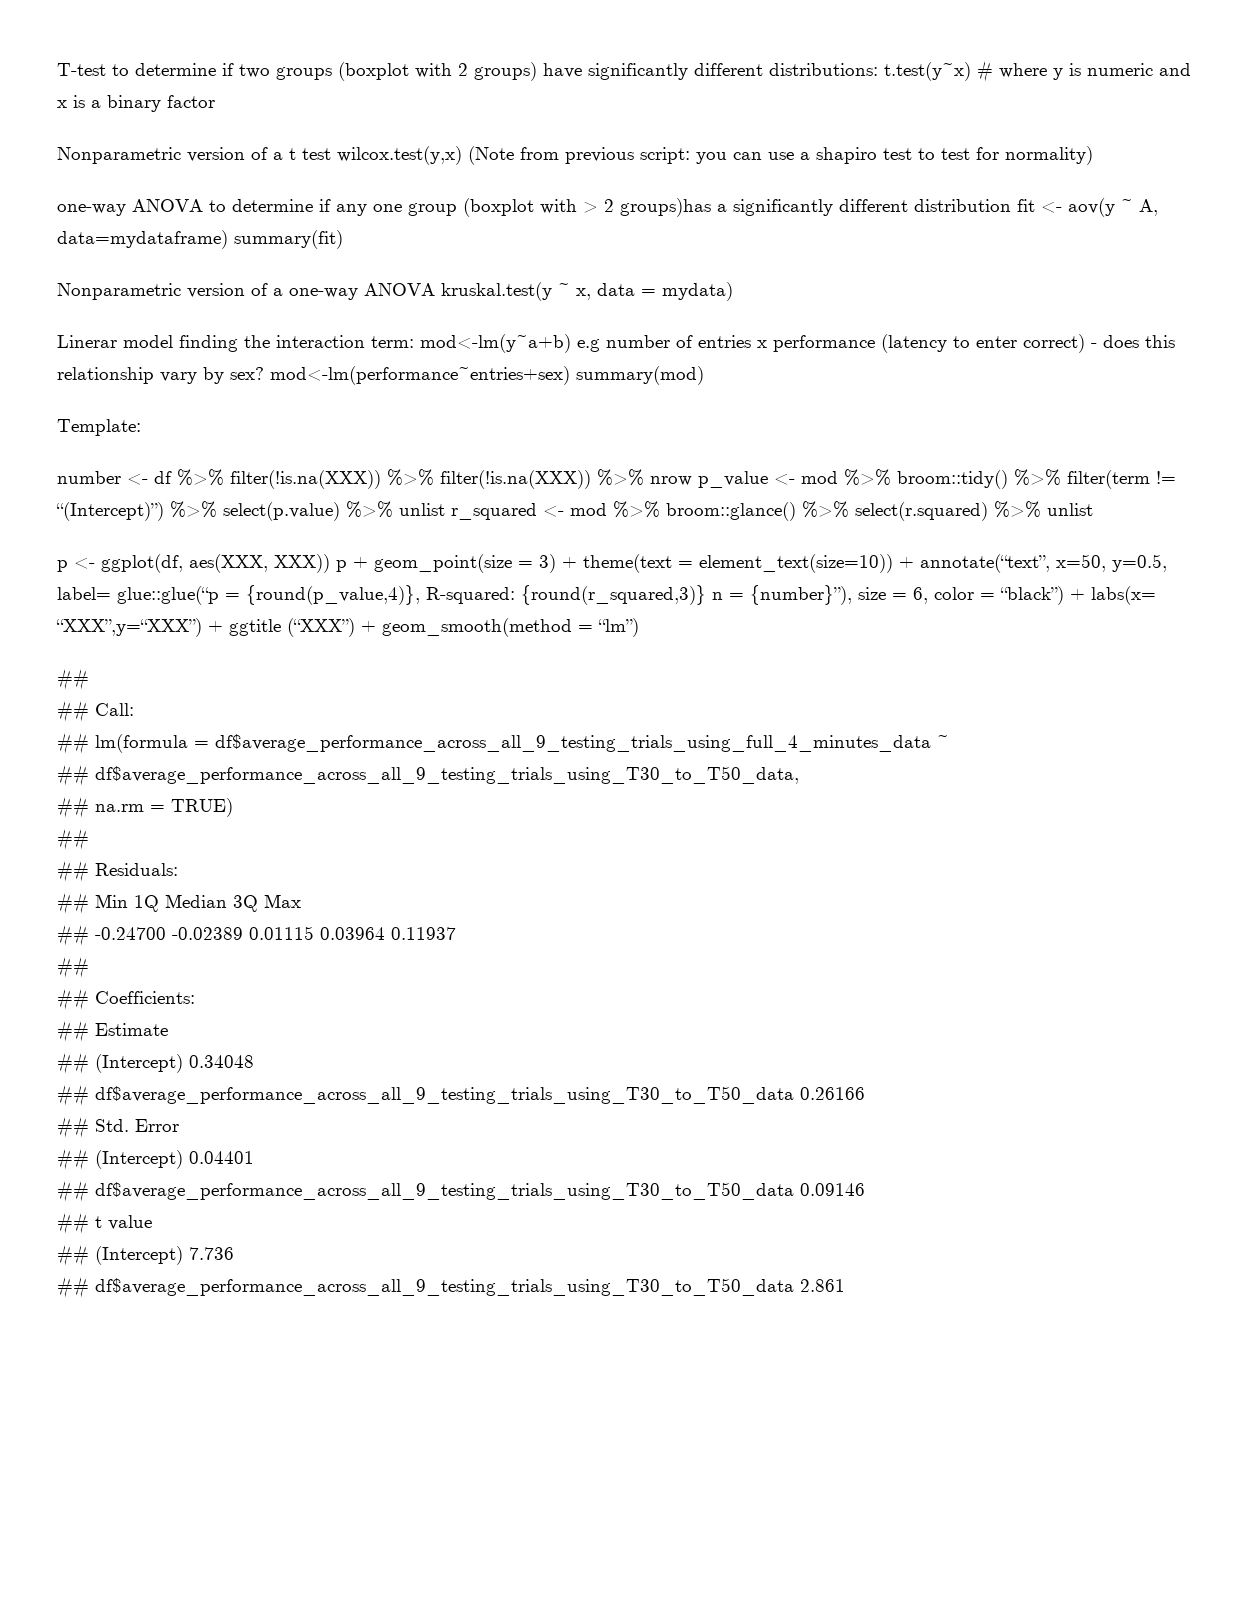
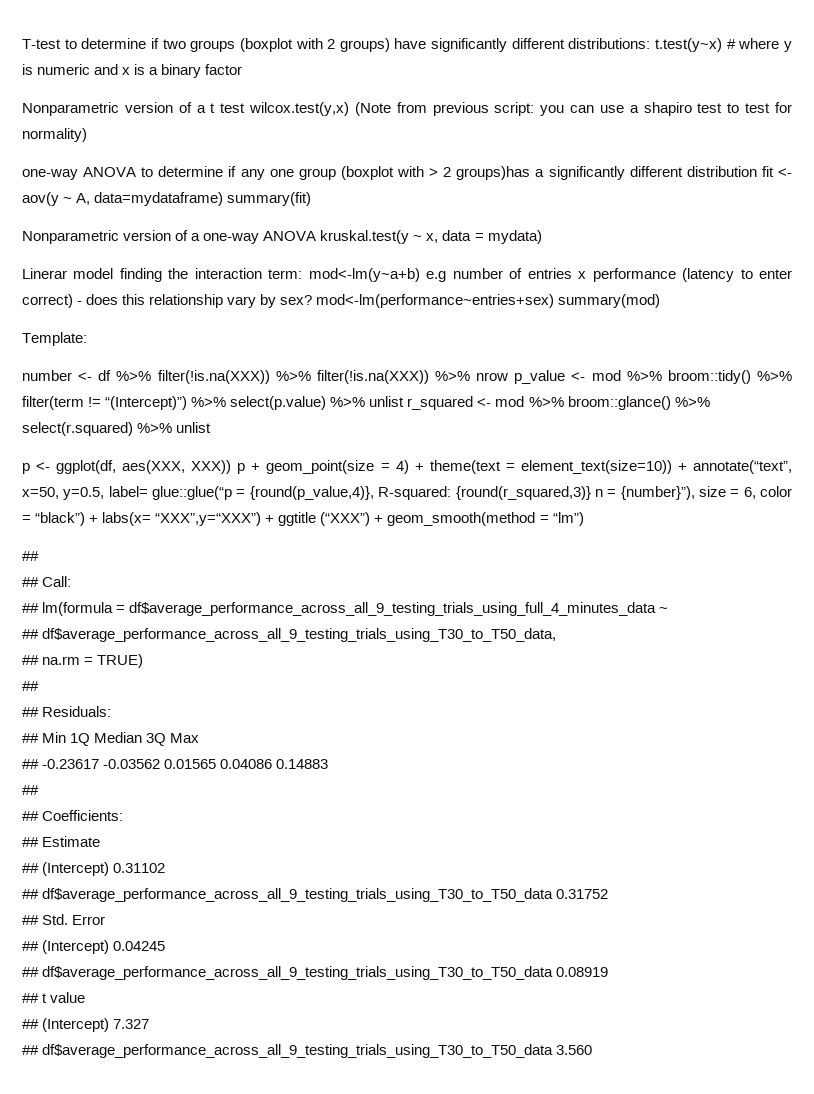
[539,554,556,573] 3) -> [395,460,409,474] 4)
[95,926,456,940] -0.24700 -0.02389 0.01115 0.03964 0.11937 -> [42,759,329,769] -0.23617 -0.03562 0.01565 0.04086 0.14883
[189,1055,254,1068] [57,1085,865,1106] 0.34048 // ## df$average_performance_across_all_9_testing_trials_using_T30_to_T50_data 0.26166 -> [113,863,166,873] [22,888,609,902] 0.31102 // ## df$average_performance_across_all_9_testing_trials_using_T30_to_T50_data 0.31752
[189,1151,254,1164] [57,1181,865,1202] 0.04401 // ## df$average_performance_across_all_9_testing_trials_using_T30_to_T50_data 0.09146 -> [113,941,166,951] [22,966,609,980] 0.04245 // ## df$average_performance_across_all_9_testing_trials_using_T30_to_T50_data 0.08919
[189,1247,234,1260] [57,1277,845,1298] 7.736 // ## df$average_performance_across_all_9_testing_trials_using_T30_to_T50_data 2.861 -> [113,1019,150,1029] [22,1044,593,1058] 7.327 // ## df$average_performance_across_all_9_testing_trials_using_T30_to_T50_data 3.560

